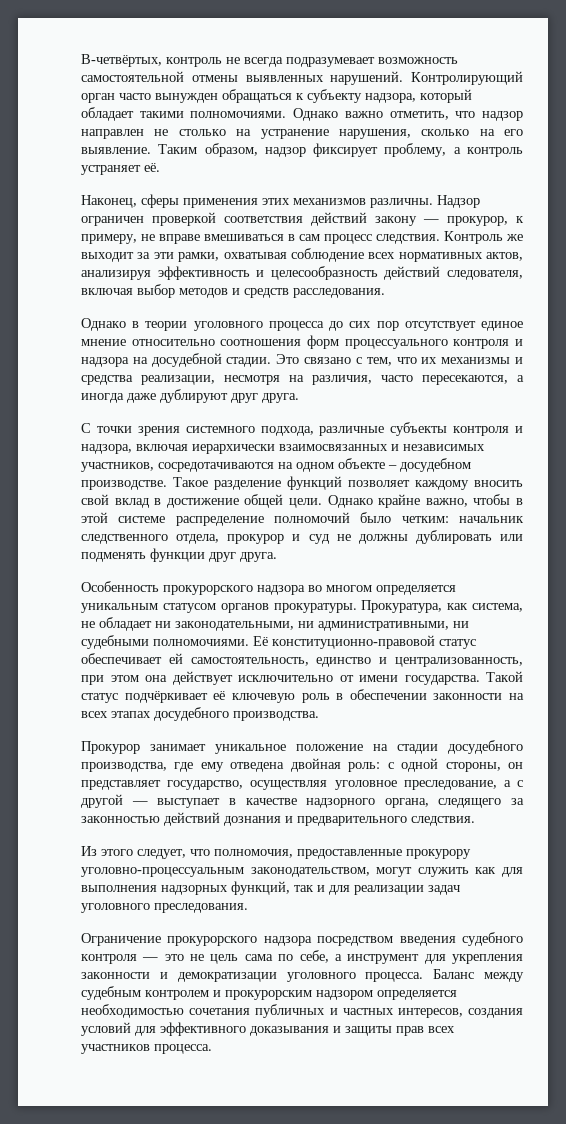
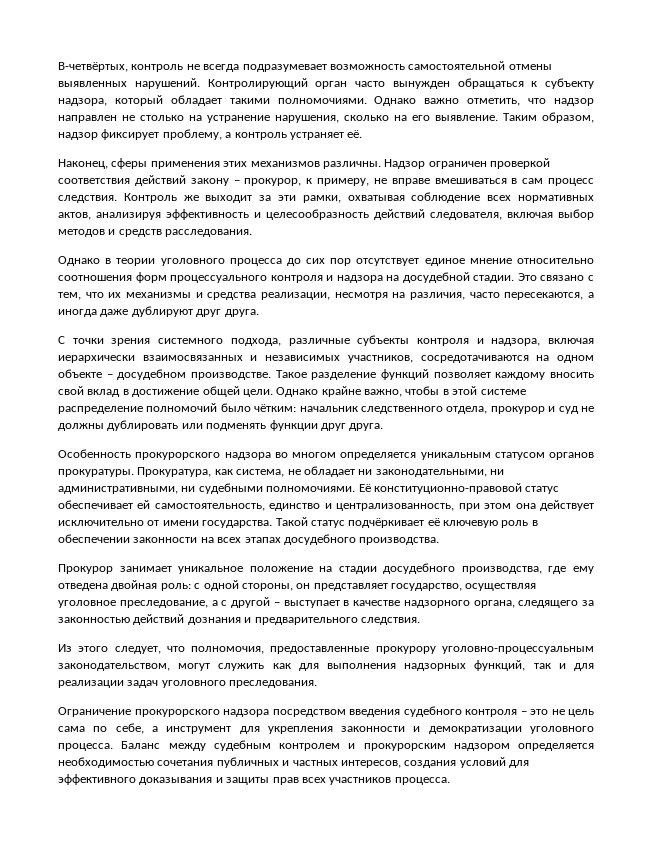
[423,219,439,223] — -> [233,180,240,184] –
[401,516,449,523] четким: -> [254,404,297,412] чётким:
[131,801,148,805] — -> [273,602,280,606] –
[142,957,159,961] — -> [520,711,527,715] –

